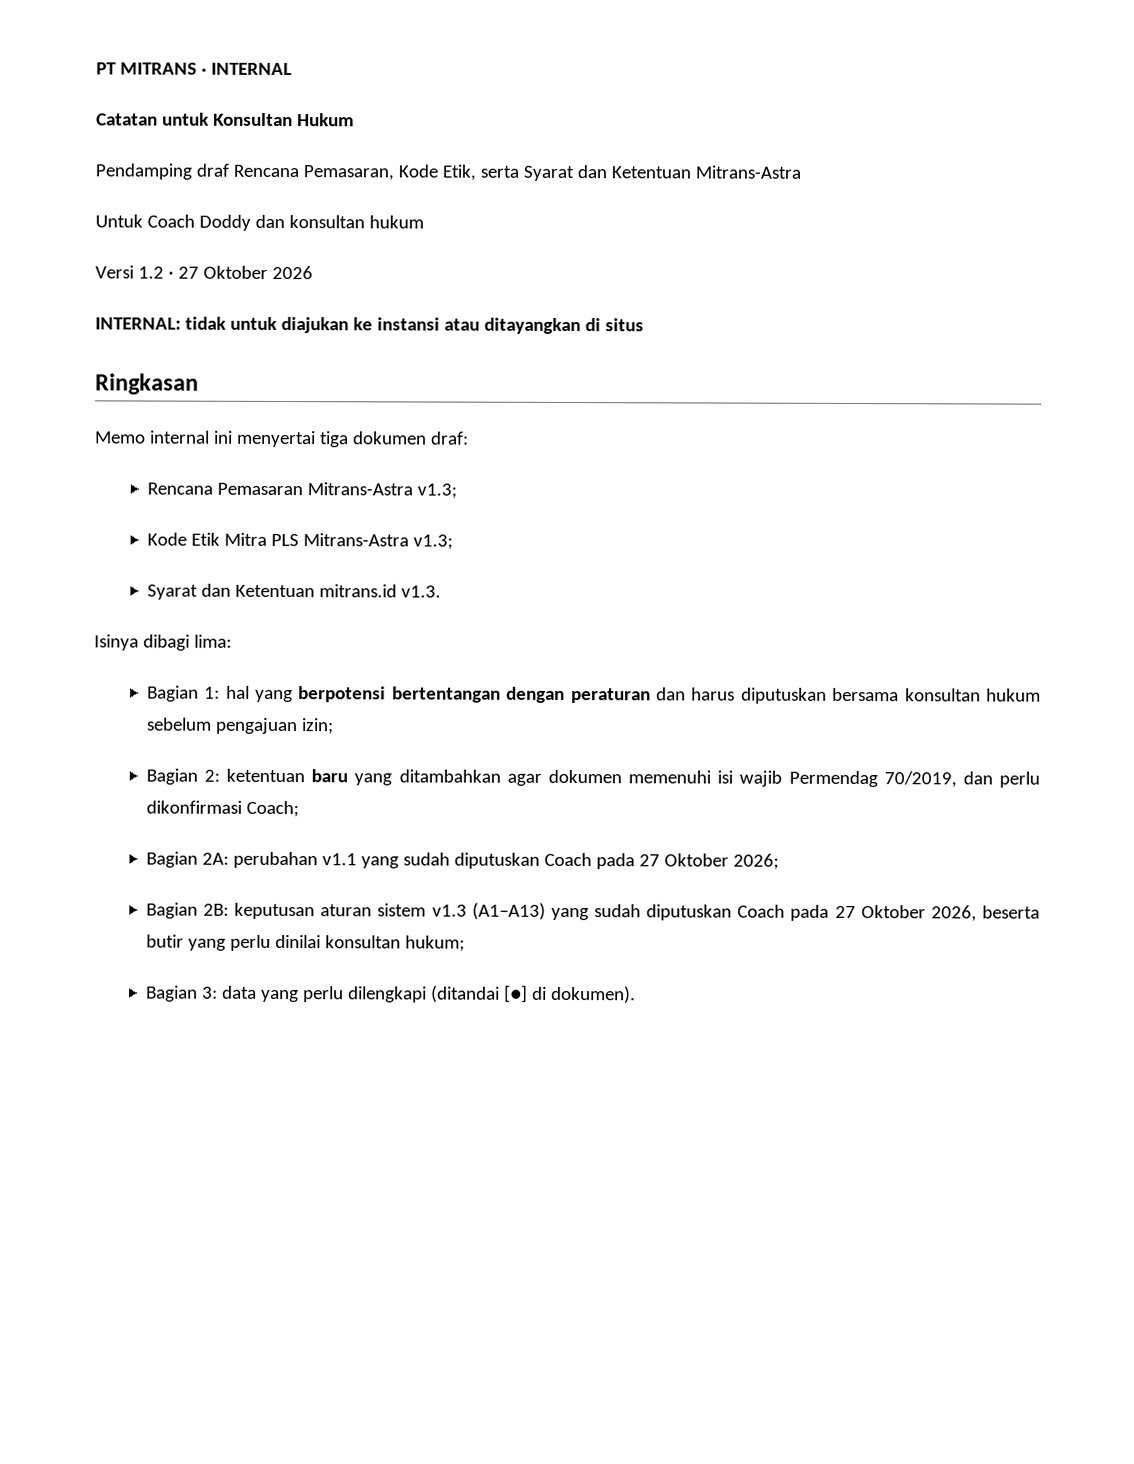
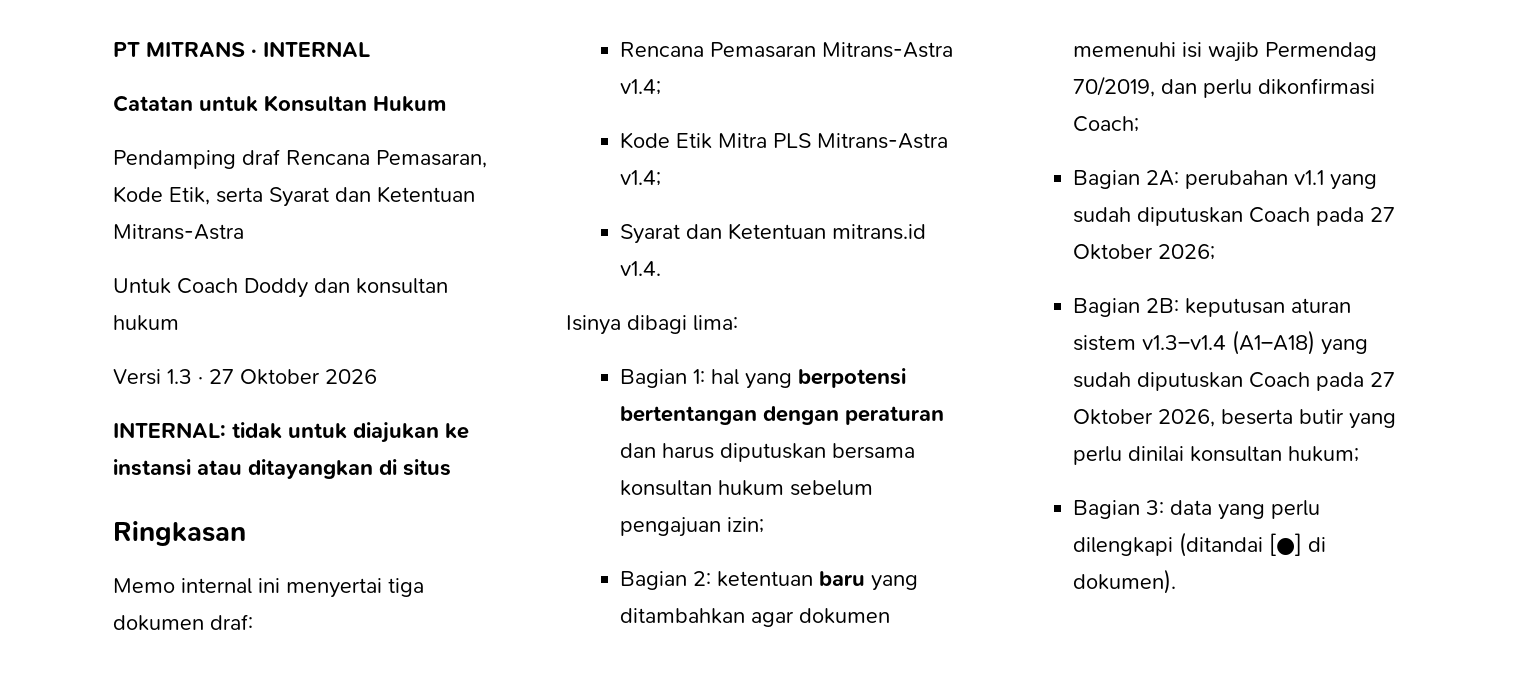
[137,266,164,279] 1.2 -> [167,369,192,384] 1.3
[416,483,457,499] v1.3; -> [620,79,662,95] v1.4;
[412,534,453,550] v1.3; -> [620,170,662,186] v1.4;
[400,585,441,598] v1.3. -> [620,261,662,276] v1.4.
[431,902,546,920] v1.3 (A1–A13) -> [1142,330,1316,355] v1.3–v1.4 (A1–A18)

